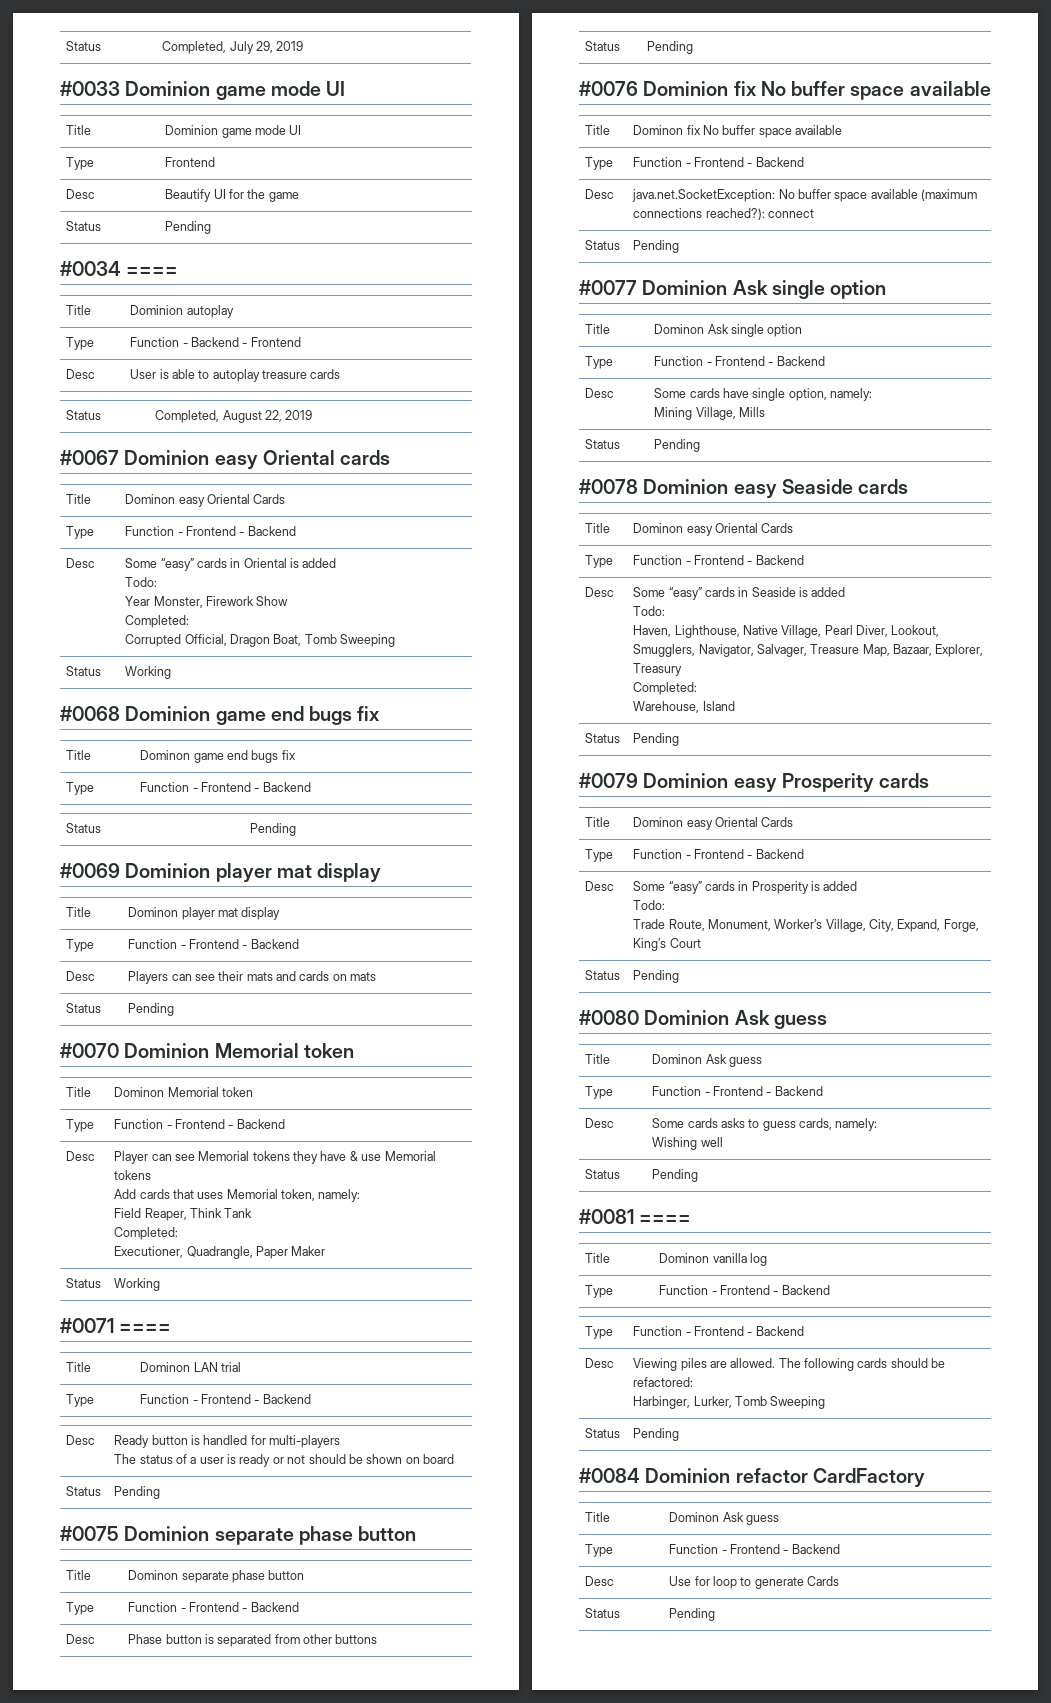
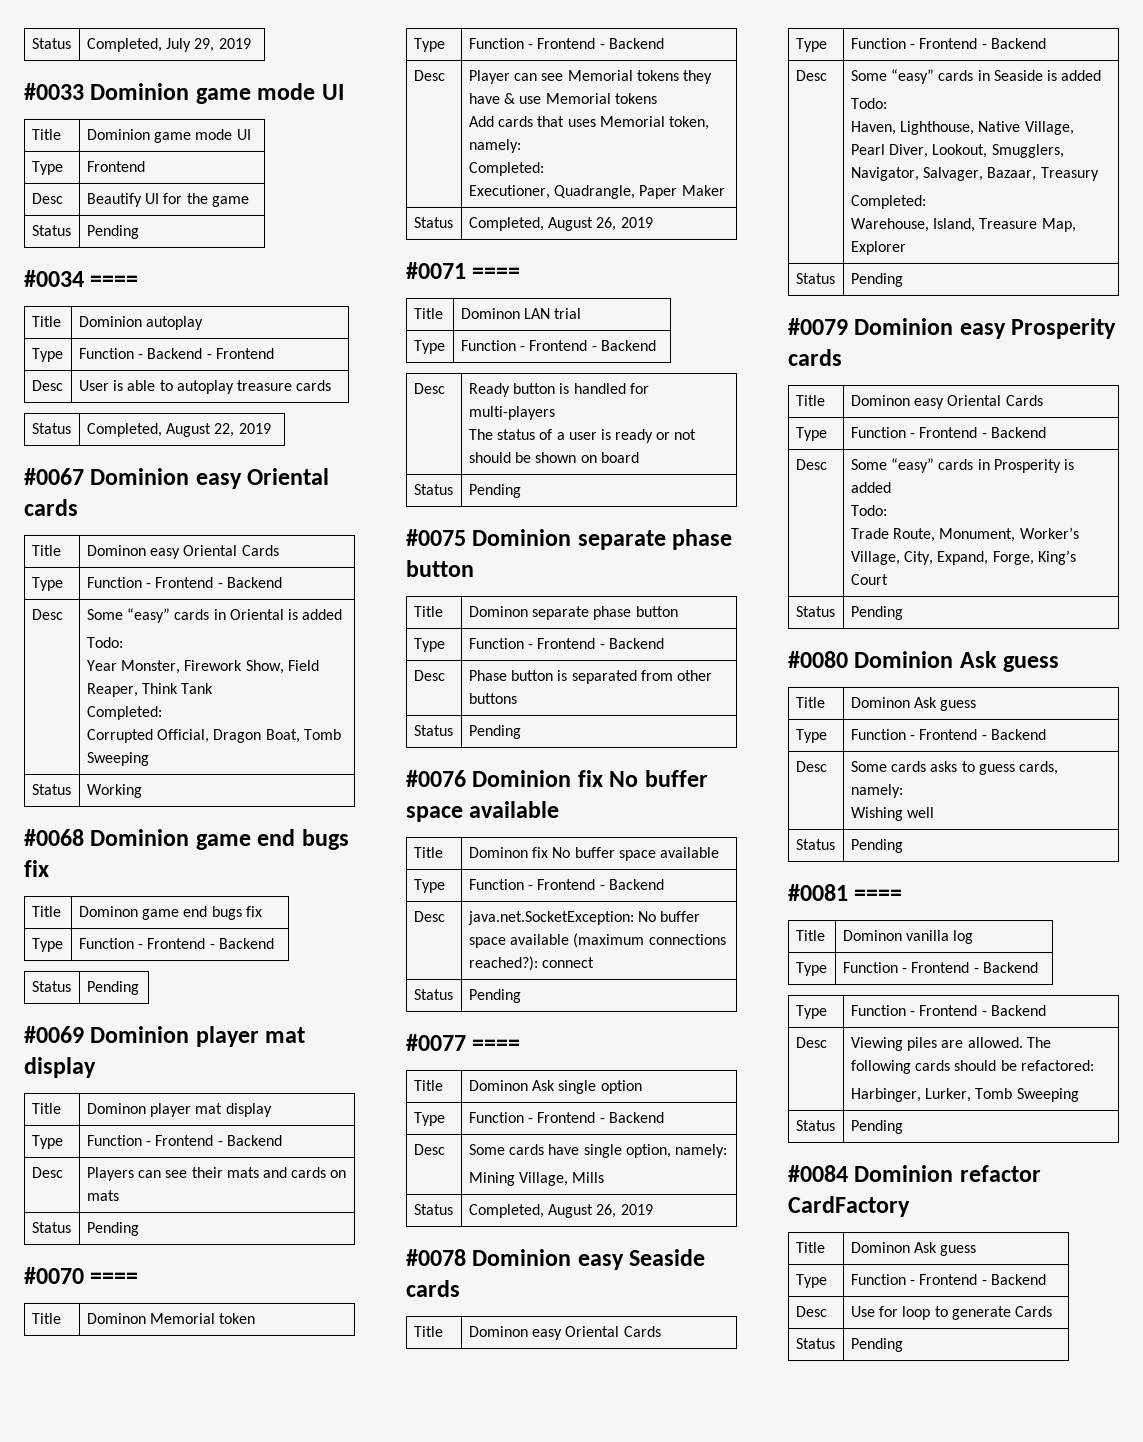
[256,596,289,606] Show -> [245,660,319,674] [86,683,214,697] Show, Field Reaper, Think Tank
[124,1043,354,1058] Dominion Memorial token -> [90,1272,139,1284] ====
[114,1208,253,1221] // Field Reaper, Think Tank -> (521, 146) none
[114,1278,161,1291] Working -> [468,217,653,231] Completed, August 26, 2019
[642,280,887,299] Dominion Ask single option -> [472,1039,521,1051] ====
[654,439,701,452] Pending -> [468,1204,653,1218] Completed, August 26, 2019
[810,644,984,657] Treasure Map, Bazaar, Explorer, -> [987,167,1037,181] Bazaar,
[702,701,735,711] Island -> [933,218,1076,232] [850,241,906,255] Island, Treasure Map, Explorer

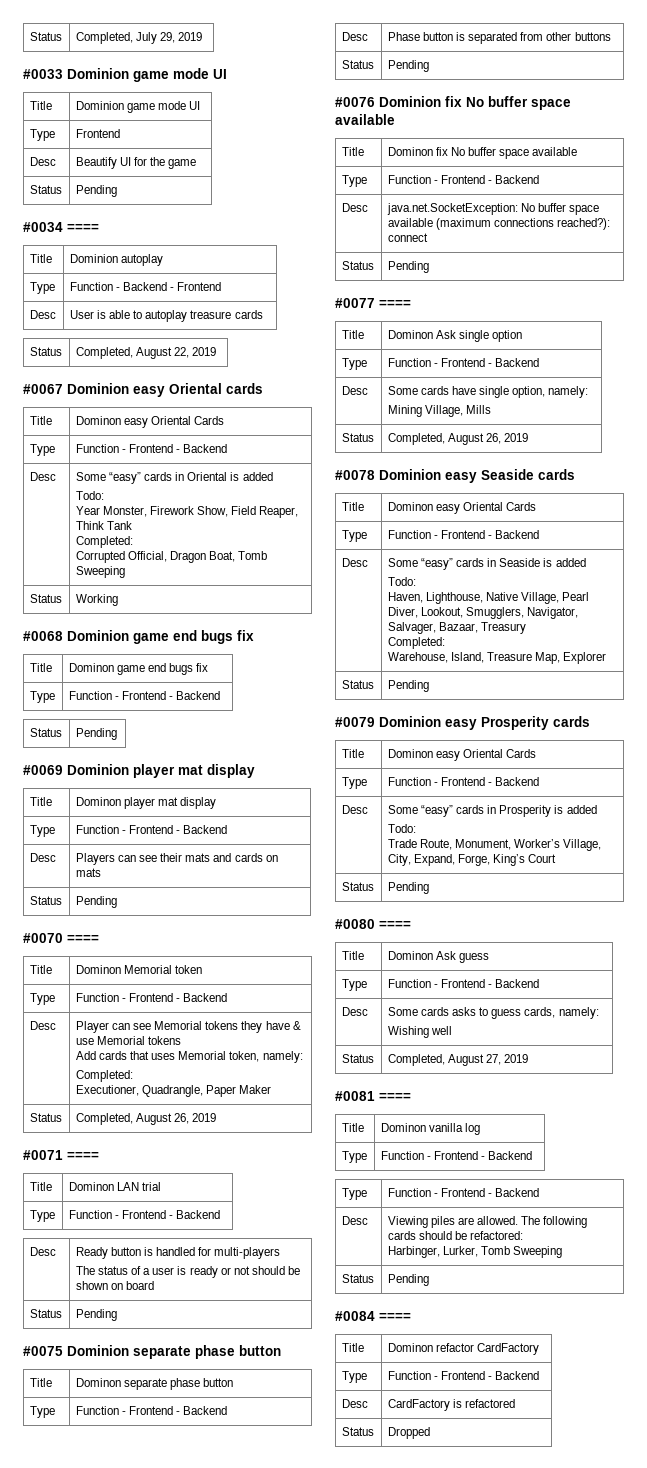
[854,651,1060,672] Dominion Ask guess -> [379,921,411,929] ====
[850,839,903,853] Pending -> [387,1054,529,1066] Completed, August 27, 2019
[854,1165,1041,1182] [788,1196,910,1217] [795,1242,825,1253] [850,1242,977,1256] [795,1274,827,1288] [850,1274,1046,1285] [795,1306,827,1317] [850,1306,1052,1320] [795,1338,835,1349] [850,1338,903,1352] Dominion refactor CardFactory // Title | Dominon Ask guess // Type | Function - Frontend - Backend // Desc | Use for loop to generate Cards // Status | Pending -> [379,1313,411,1321] [341,1343,364,1352] [387,1343,540,1355] [341,1371,367,1383] [387,1371,540,1380] [341,1399,368,1408] [387,1399,516,1411] [341,1427,374,1436] [387,1427,430,1439] ==== // Title | Dominon refactor CardFactory // Type | Function - Frontend - Backend // Desc | CardFactory is refactored // Status | Dropped

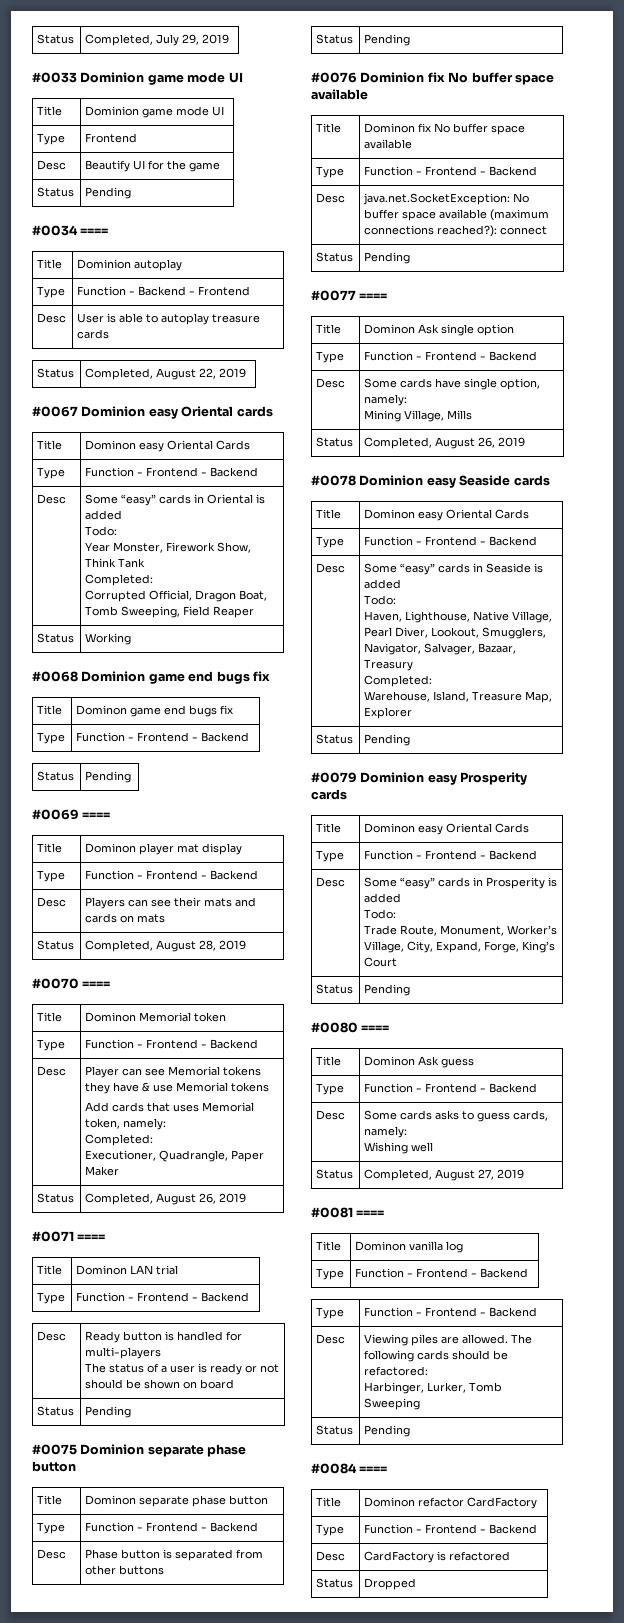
[231,506,299,518] Field Reaper, -> (252, 547) none
[75,566,125,578] Sweeping -> [121,606,255,618] Sweeping, Field Reaper
[67,764,255,778] Dominion player mat display -> [82,812,111,819] ====
[75,896,117,908] Pending -> [85,940,247,952] Completed, August 28, 2019

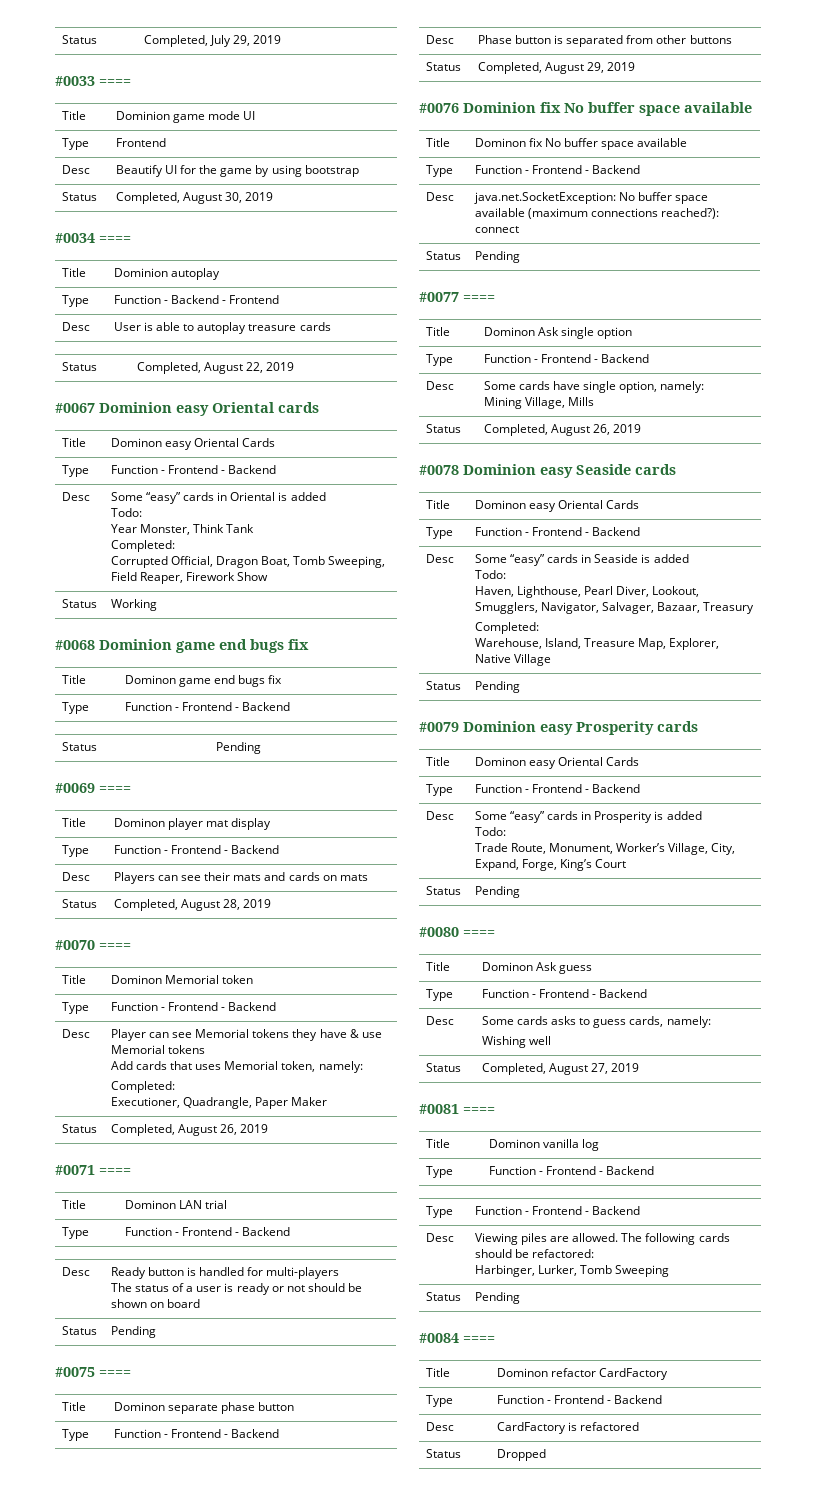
[80,72,243,85] Dominion game mode UI -> [99,79,131,86] ====
[37,187,75,197] [85,187,132,199] // Status | Pending -> [255,165,359,177] [61,192,97,201] [115,192,274,204] by using bootstrap // Status | Completed, August 30, 2019
[166,542,252,553] Firework Show, -> (191, 529) none
[213,606,255,618] Reaper -> [140,572,269,584] Reaper, Firework Show
[80,1444,247,1457] [32,1461,76,1472] Dominion separate phase button -> [99,1370,131,1377] ====
[364,34,411,46] Pending -> [477,62,636,74] Completed, August 29, 2019
[473,611,553,623] Native Village, -> (582, 592) none
[364,707,413,719] Explorer -> [669,638,720,650] [474,654,552,666] Explorer, Native Village

